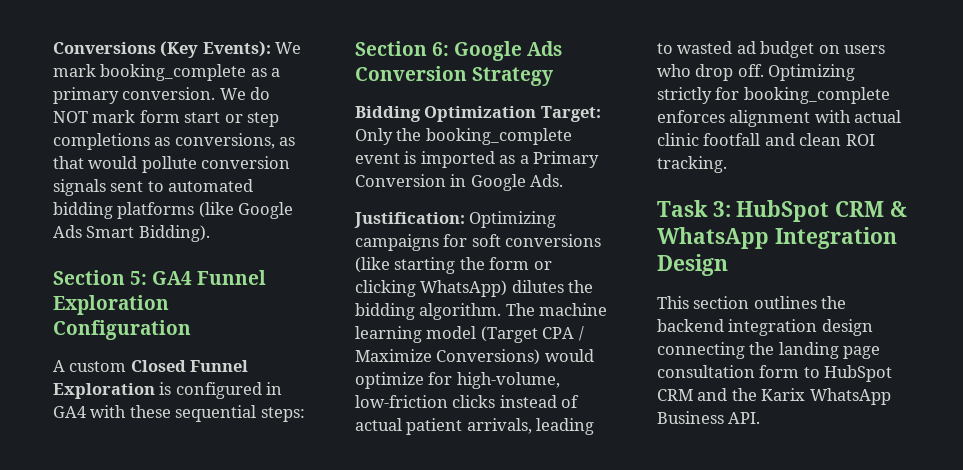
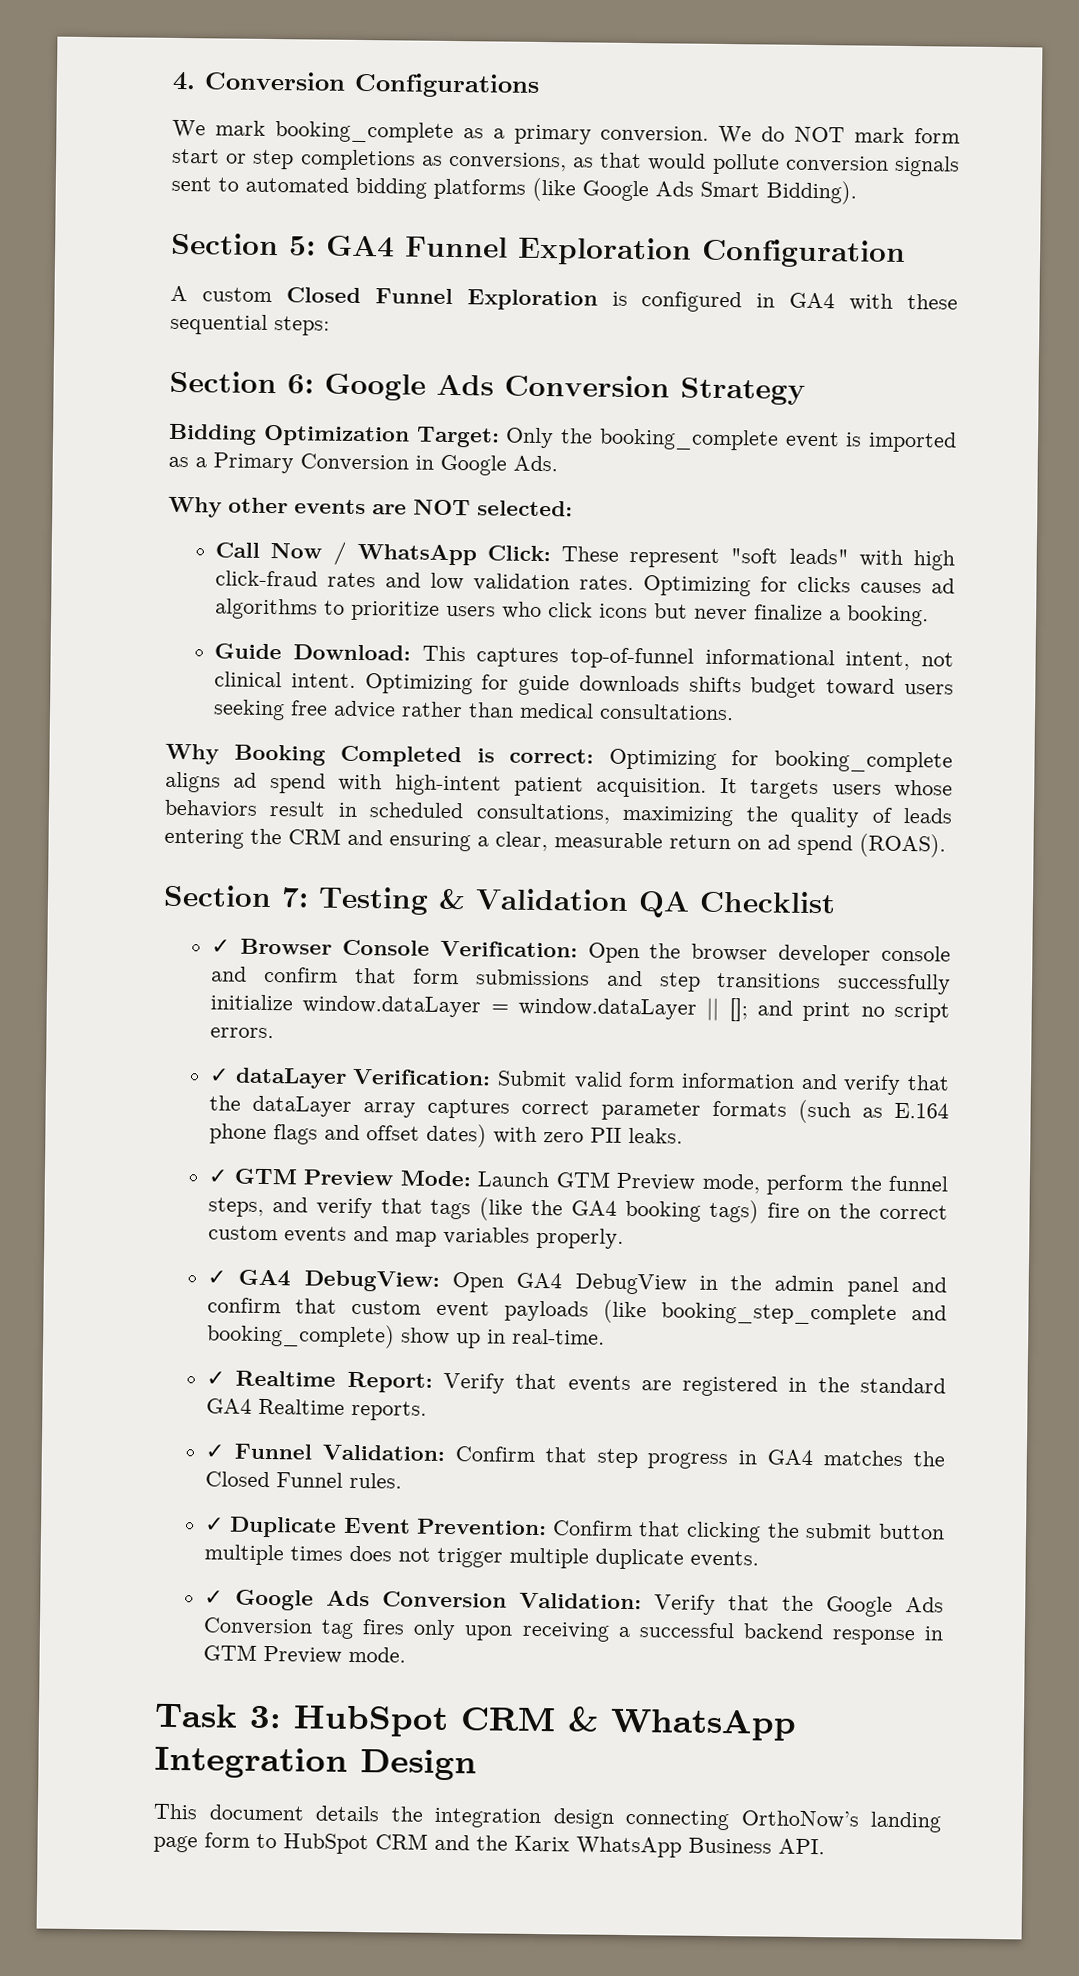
[53,41,271,58] Conversions (Key Events): -> [172,71,540,98] 4. Conversion Configurations //
[354,211,557,228] [355,234,602,251] [355,257,552,274] [355,280,594,297] [355,303,608,320] [355,326,584,343] [355,349,594,365] [355,372,560,389] [355,395,580,408] [355,418,595,435] [657,41,886,58] [657,64,856,81] [657,87,890,104] [657,110,902,127] [657,133,875,146] [657,156,727,173] Justification: Optimizing campaigns for soft conversions (like starting the form or clicking WhatsApp) dilutes the bidding algorithm. The machine learning model (Target CPA / Maximize Conversions) would optimize for high-volume, low-friction clicks instead of actual patient arrivals, leading to wasted ad budget on users who drop off. Optimizing strictly for booking_complete enforces alignment with actual clinic footfall and clean ROI tracking. -> [168,496,573,518] [215,541,955,571] [215,570,955,597] [215,598,930,627] [214,643,954,671] [214,671,954,699] [213,699,735,721] [165,743,953,773] [165,771,953,800] [164,799,953,828] [164,828,946,858] [163,884,836,918] [211,938,951,966] [211,966,951,995] [210,994,950,1023] [210,1027,275,1039] [209,1067,950,1095] [209,1095,950,1124] [209,1123,684,1148] [208,1168,948,1196] [208,1197,948,1224] [208,1225,625,1249] [207,1269,948,1297] [207,1297,947,1325] [207,1323,606,1349] [206,1370,947,1397] [206,1398,428,1421] [205,1443,946,1470] [205,1471,403,1489] [205,1516,945,1543] [204,1544,760,1570] [204,1589,945,1617] [203,1617,944,1646] [203,1644,407,1664] Why other events are NOT selected: // Call Now / WhatsApp Click: These represent "soft leads" with high click-fraud rates and low validation rates. Optimizing for clicks causes ad algorithms to prioritize users who click icons but never finalize a booking. // Guide Download: This captures top-of-funnel informational intent, not clinical intent. Optimizing for guide downloads shifts budget toward users seeking free advice rather than medical consultations. // Why Booking Completed is correct: Optimizing for booking_complete aligns ad spend with high-intent patient acquisition. It targets users whose behaviors result in scheduled consultations, maximizing the quality of leads entering the CRM and ensuring a clear, measurable return on ad spend (ROAS). // Section 7: Testing & Validation QA Checklist // ✓ Browser Console Verification: Open the browser developer console and confirm that form submissions and step transitions successfully initialize window.dataLayer = window.dataLayer || []; and print no script errors. // ✓ dataLayer Verification: Submit valid form information and verify that the dataLayer array captures correct parameter formats (such as E.164 phone flags and offset dates) with zero PII leaks. // ✓ GTM Preview Mode: Launch GTM Preview mode, perform the funnel steps, and verify that tags (like the GA4 booking tags) fire on the correct custom events and map variables properly. // ✓ GA4 DebugView: Open GA4 DebugView in the admin panel and confirm that custom event payloads (like booking_step_complete and booking_complete) show up in real-time. // ✓ Realtime Report: Verify that events are registered in the standard GA4 Realtime reports. // ✓ Funnel Validation: Confirm that step progress in GA4 matches the Closed Funnel rules. // ✓ Duplicate Event Prevention: Confirm that clicking the submit button multiple times does not trigger multiple duplicate events. // ✓ Google Ads Conversion Validation: Verify that the Google Ads Conversion tag fires only upon receiving a successful backend response in GTM Preview mode.
[693,296,847,309] [657,319,724,332] section outlines the backend -> [208,1804,423,1822] document details the
[749,342,775,355] the -> [740,1810,859,1829] OrthoNow’s
[657,365,755,378] consultation -> (198, 1844) none

